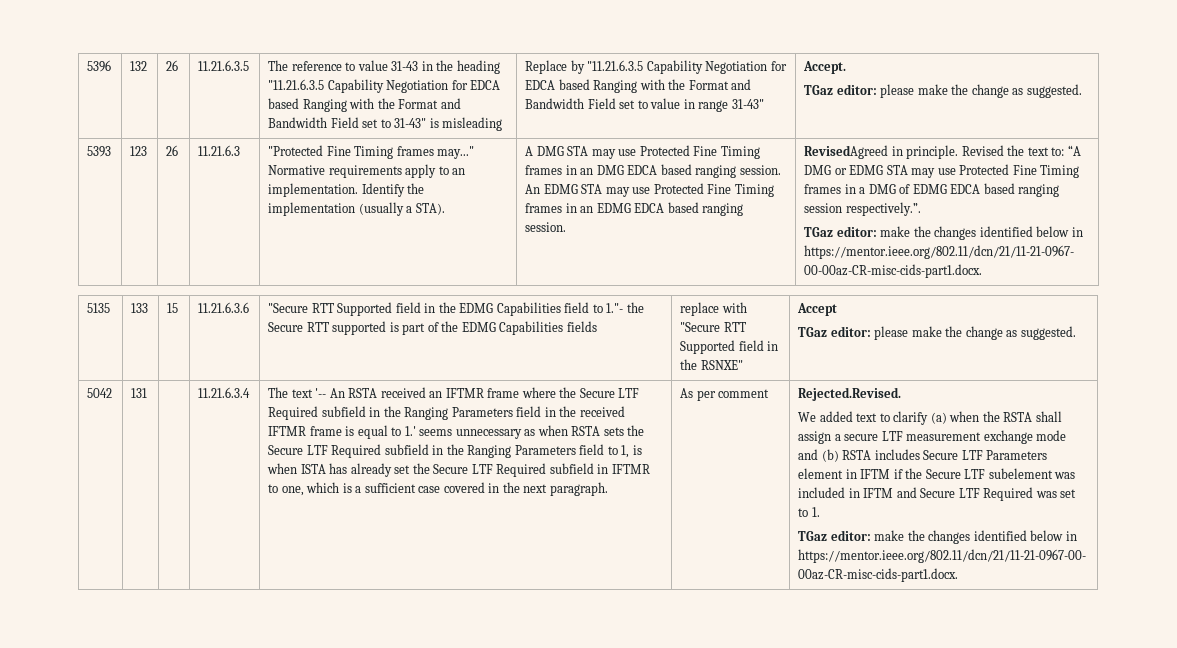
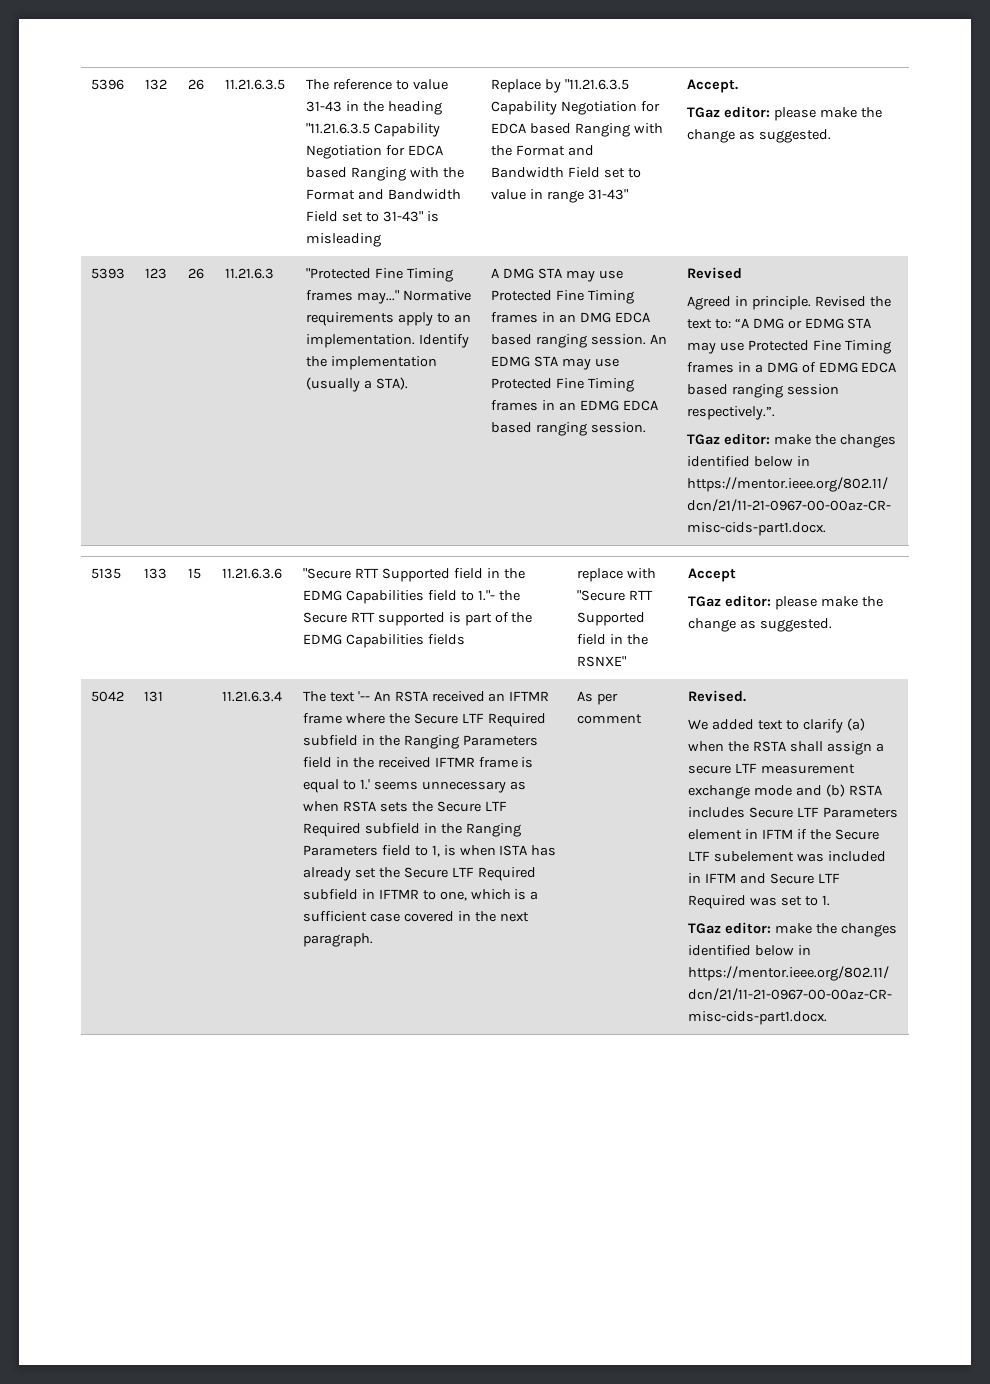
[804,145,889,159] RevisedAgreed -> [686,267,742,279] [686,296,731,310] Revised // Agreed
[798,387,902,401] Rejected.Revised. -> [687,690,746,702] Revised.

